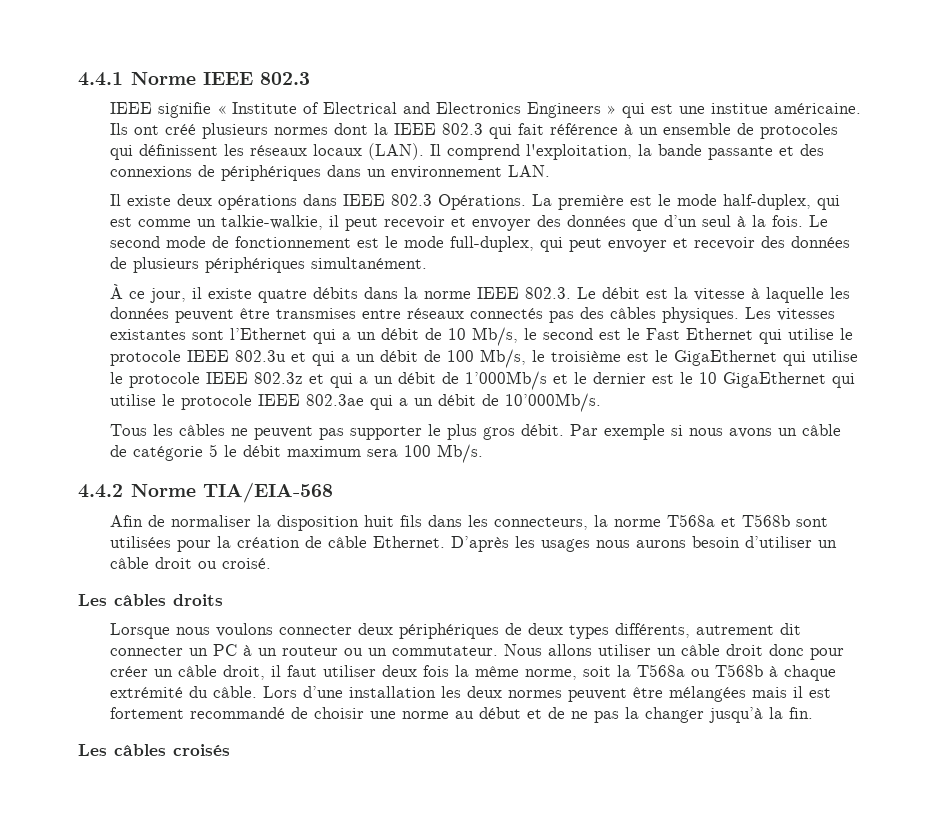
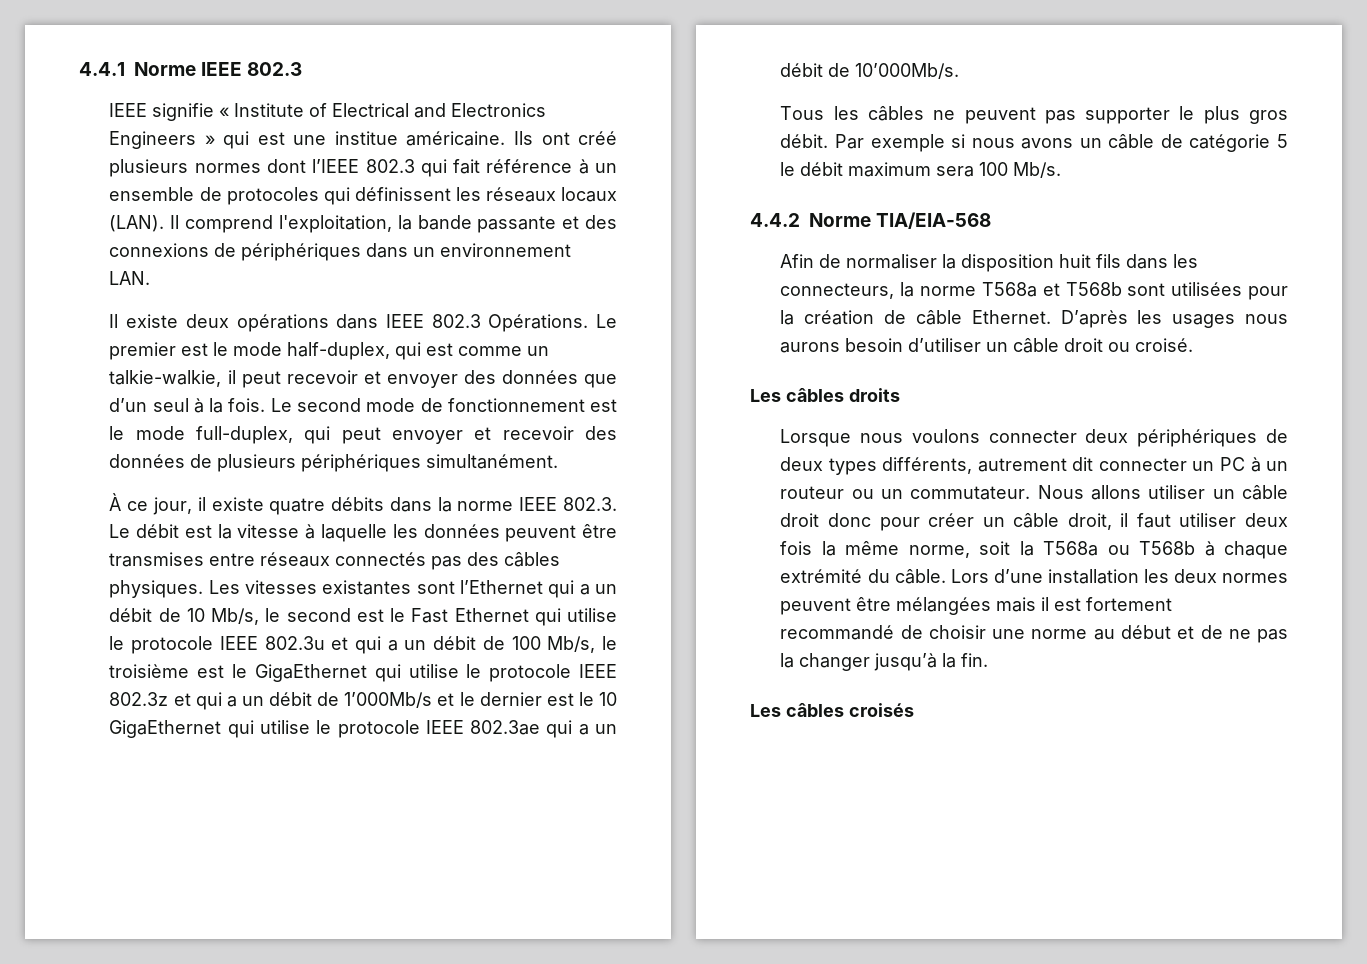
[373,123,436,135] la IEEE -> [312,159,360,173] l’IEEE
[531,194,624,210] La première -> [596,314,617,328] [109,342,177,360] Le premier

